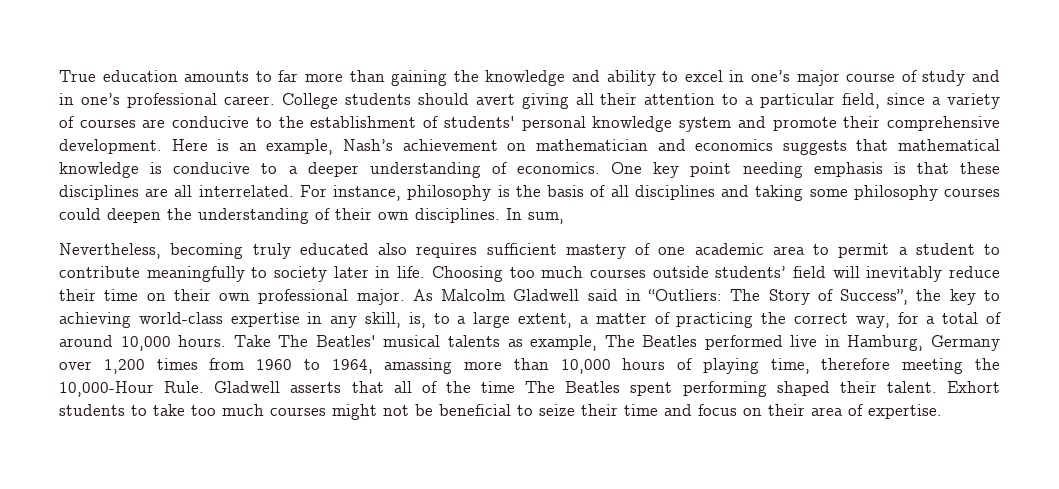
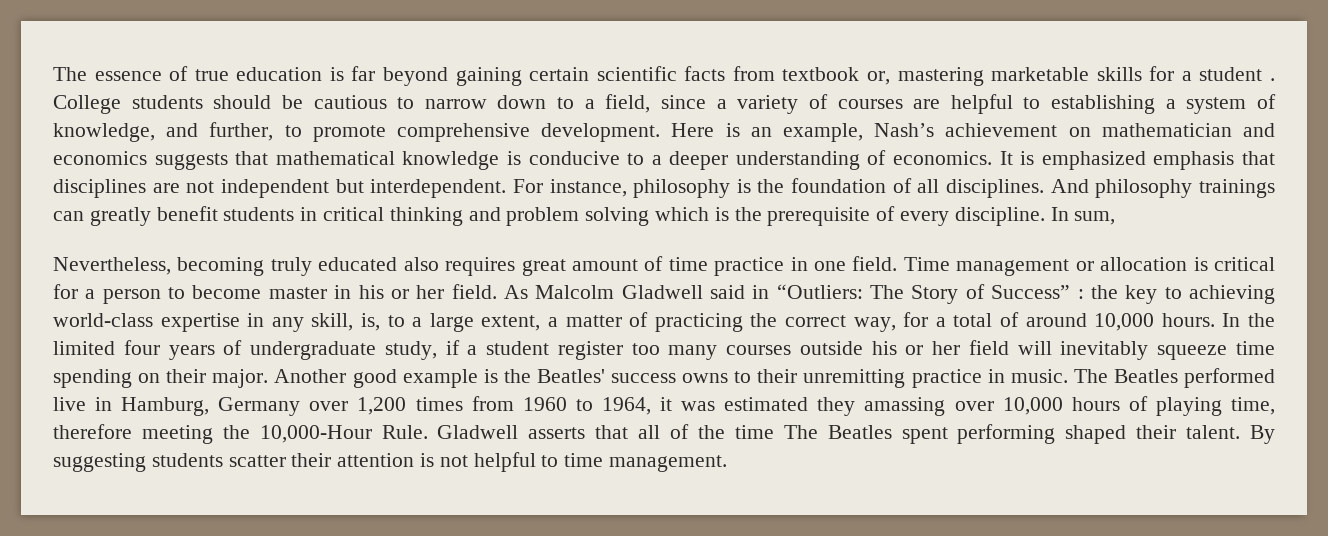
[59,70,1001,86] [59,93,836,109] True education amounts to far more than gaining the knowledge and ability to excel in one’s major course of study and in one’s professional career. College students should avert giving all their attention to a particular -> [53,66,1276,86] [53,95,595,114] The essence of true education is far beyond gaining certain scientific facts from textbook or, mastering marketable skills for a student . College students should be cautious to narrow down to a
[172,116,881,132] conducive to the establishment of students' personal knowledge system and promote their -> [950,94,1277,114] [53,122,386,142] helpful to establishing a system of knowledge, and further, to promote
[611,162,1000,178] [59,185,294,200] One key point needing emphasis is that these disciplines are all interrelated. -> [999,151,1275,170] [53,179,507,198] It is emphasized emphasis that disciplines are not independent but interdependent.
[547,185,585,197] basis -> [791,178,887,193] foundation
[634,185,1001,201] [59,208,500,224] disciplines and taking some philosophy courses could deepen the understanding of their own disciplines. -> [946,179,1275,198] [53,206,1045,226] disciplines. And philosophy trainings can greatly benefit students in critical thinking and problem solving which is the prerequisite of every discipline.
[486,243,1000,259] [59,266,1000,282] [59,289,405,305] sufficient mastery of one academic area to permit a student to contribute meaningfully to society later in life. Choosing too much courses outside students’ field will inevitably reduce their time on their own professional major. -> [521,256,1276,276] [53,284,497,304] great amount of time practice in one field. Time management or allocation is critical for a person to become master in his or her field.
[840,289,909,305] Success”, -> [991,285,1084,299] Success” :
[233,335,598,351] Take The Beatles' musical talents as example, -> [1222,313,1275,327] [53,340,1276,360] [53,369,1068,388] In the limited four years of undergraduate study, if a student register too many courses outside his or her field will inevitably squeeze time spending on their major. Another good example is the Beatles' success owns to their unremitting practice in music.
[384,358,549,374] amassing more than -> [660,397,994,416] it was estimated they amassing over
[947,381,1000,393] [59,404,942,420] Exhort students to take too much courses might not be beneficial to seize their time and focus on their area of expertise. -> [1249,425,1275,444] [53,452,728,472] By suggesting students scatter their attention is not helpful to time management.

